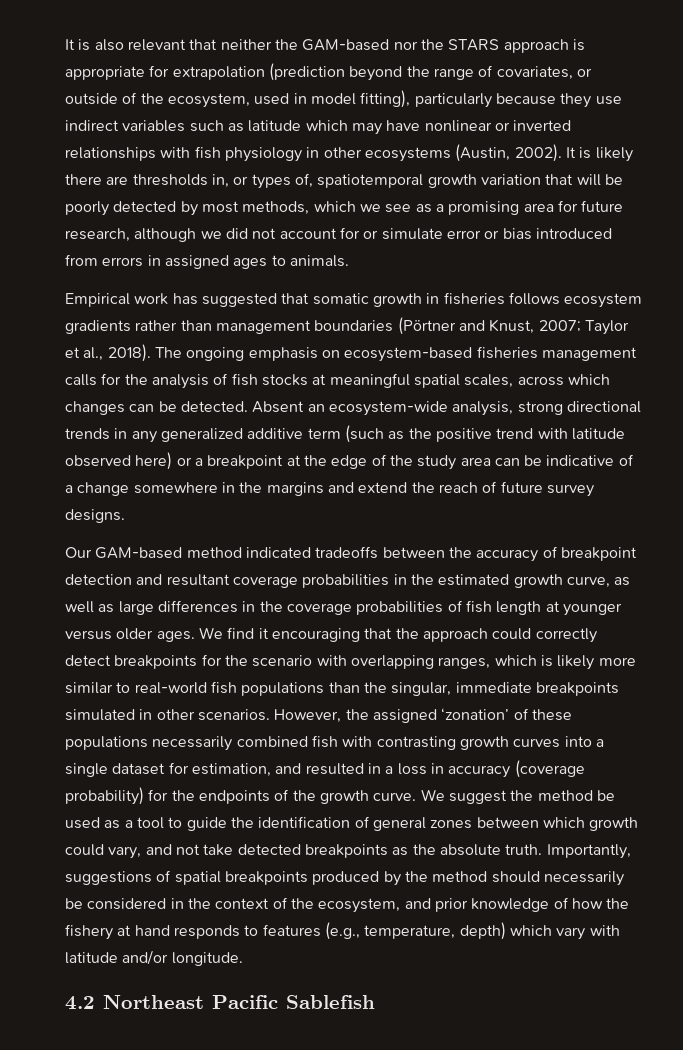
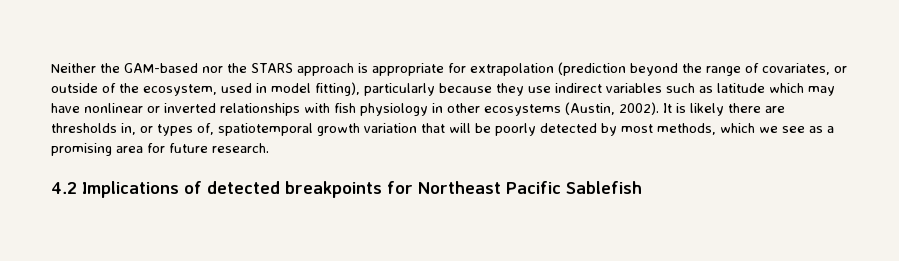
[65,39,272,51] It is also relevant that neither -> [51,63,96,73] Neither
[65,227,612,242] [65,254,349,269] [65,292,643,308] [65,317,629,335] [65,344,637,362] [65,373,610,389] [65,401,641,416] [65,425,625,443] [65,452,634,470] [65,481,594,497] [65,509,125,523] [65,546,637,562] [65,574,631,588] [65,600,622,616] [65,627,597,643] [65,654,636,670] [65,681,619,696] [65,708,572,723] [65,735,604,751] [65,760,585,778] [65,787,615,805] [65,816,639,831] [65,844,631,859] [65,870,624,886] [65,897,630,913] [65,922,620,940] [65,950,243,966] [65,996,95,1010] research, although we did not account for or simulate error or bias introduced from errors in assigned ages to animals. // Empirical work has suggested that somatic growth in fisheries follows ecosystem gradients rather than management boundaries (Pörtner and Knust, 2007; Taylor et al., 2018). The ongoing emphasis on ecosystem-based fisheries management calls for the analysis of fish stocks at meaningful spatial scales, across which changes can be detected. Absent an ecosystem-wide analysis, strong directional trends in any generalized additive term (such as the positive trend with latitude observed here) or a breakpoint at the edge of the study area can be indicative of a change somewhere in the margins and extend the reach of future survey designs. // Our GAM-based method indicated tradeoffs between the accuracy of breakpoint detection and resultant coverage probabilities in the estimated growth curve, as well as large differences in the coverage probabilities of fish length at younger versus older ages. We find it encouraging that the approach could correctly detect breakpoints for the scenario with overlapping ranges, which is likely more similar to real-world fish populations than the singular, immediate breakpoints simulated in other scenarios. However, the assigned ‘zonation’ of these populations necessarily combined fish with contrasting growth curves into a single dataset for estimation, and resulted in a loss in accuracy (coverage probability) for the endpoints of the growth curve. We suggest the method be used as a tool to guide the identification of general zones between which growth could vary, and not take detected breakpoints as the absolute truth. Importantly, suggestions of spatial breakpoints produced by the method should necessarily be considered in the context of the ecosystem, and prior knowledge of how the fishery at hand responds to features (e.g., temperature, depth) which vary with latitude and/or longitude. // 4.2 -> [212,143,269,153] [51,181,413,198] research. // 4.2 Implications of detected breakpoints for

